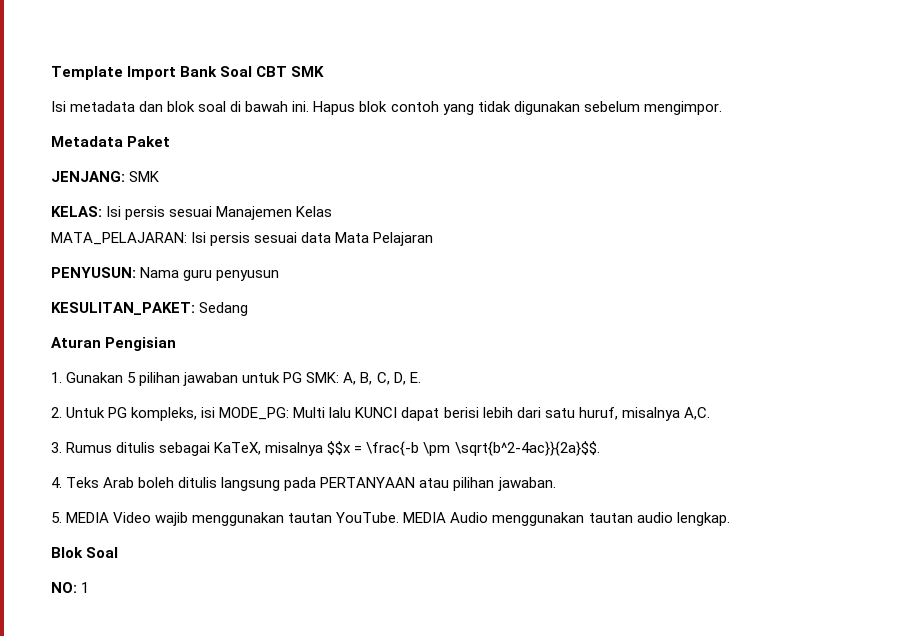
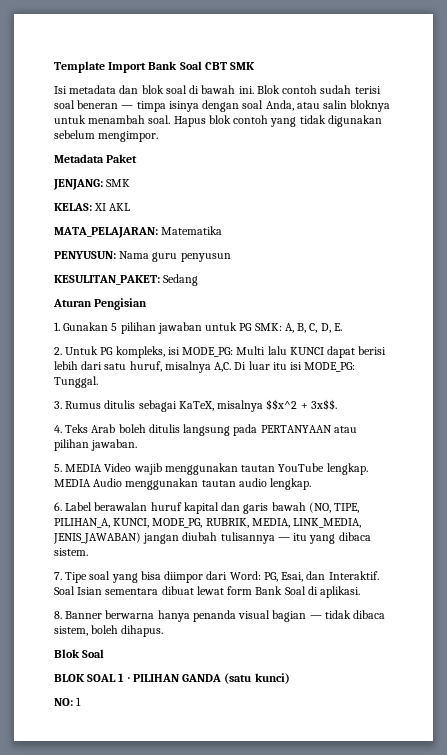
(310, 106) none -> [256,85,381,94] [54,100,391,112] [54,115,171,124] Blok contoh sudah terisi soal beneran — timpa isinya dengan soal Anda, atau salin bloknya untuk menambah soal.
[106,206,333,220] [51,232,434,246] Isi persis sesuai Manajemen Kelas // MATA_PELAJARAN: Isi persis sesuai data Mata Pelajaran -> [94,203,131,211] [54,226,223,238] XI AKL // MATA_PELAJARAN: Matematika
(710, 413) none -> [234,361,356,372] [54,376,98,388] Di luar itu isi MODE_PG: Tunggal.
[327,441,600,456] $$x = \frac{-b \pm \sqrt{b^2-4ac}}{2a}$$. -> [266,399,337,410] $$x^2 + 3x$$.
[336,512,400,523] YouTube. -> [278,463,368,475] YouTube lengkap.
[51,547,119,558] Blok Soal -> [54,502,360,514] [54,518,362,528] [53,532,371,544] [54,548,88,556] [54,571,379,583] [54,586,361,598] [54,610,386,622] [54,625,164,637] [54,649,105,658] [54,673,290,684] 6. Label berawalan huruf kapital dan garis bawah (NO, TIPE, PILIHAN_A, KUNCI, MODE_PG, RUBRIK, MEDIA, LINK_MEDIA, JENIS_JAWABAN) jangan diubah tulisannya — itu yang dibaca sistem. // 7. Tipe soal yang bisa diimpor dari Word: PG, Esai, dan Interaktif. Soal Isian sementara dibuat lewat form Bank Soal di aplikasi. // 8. Banner berwarna hanya penanda visual bagian — tidak dibaca sistem, boleh dihapus. // Blok Soal // BLOK SOAL 1 · PILIHAN GANDA (satu kunci)

